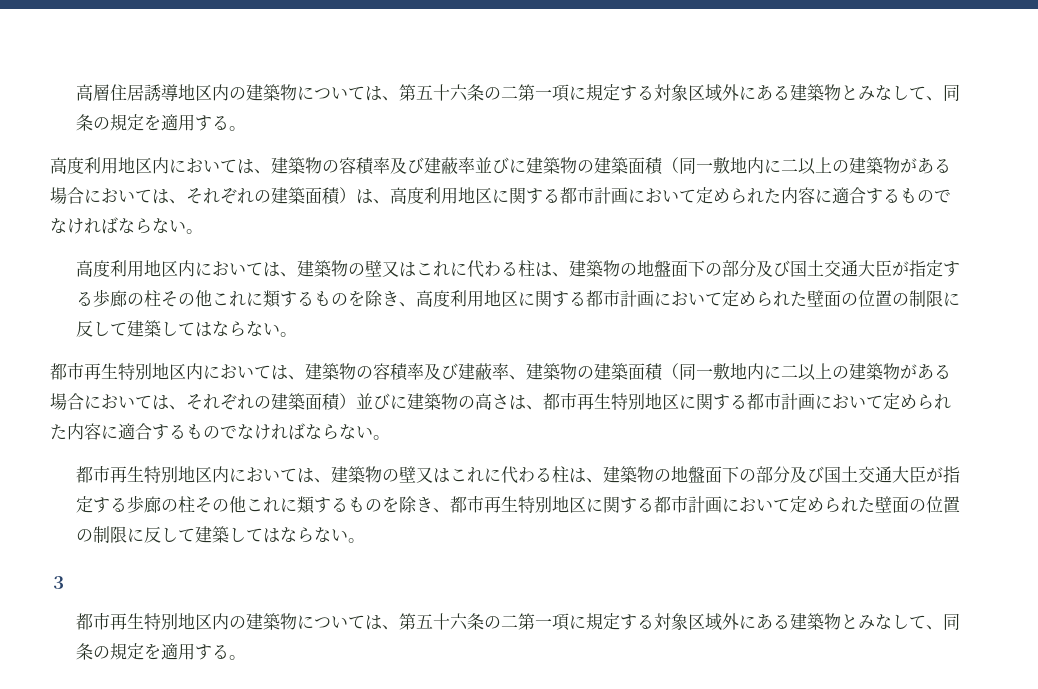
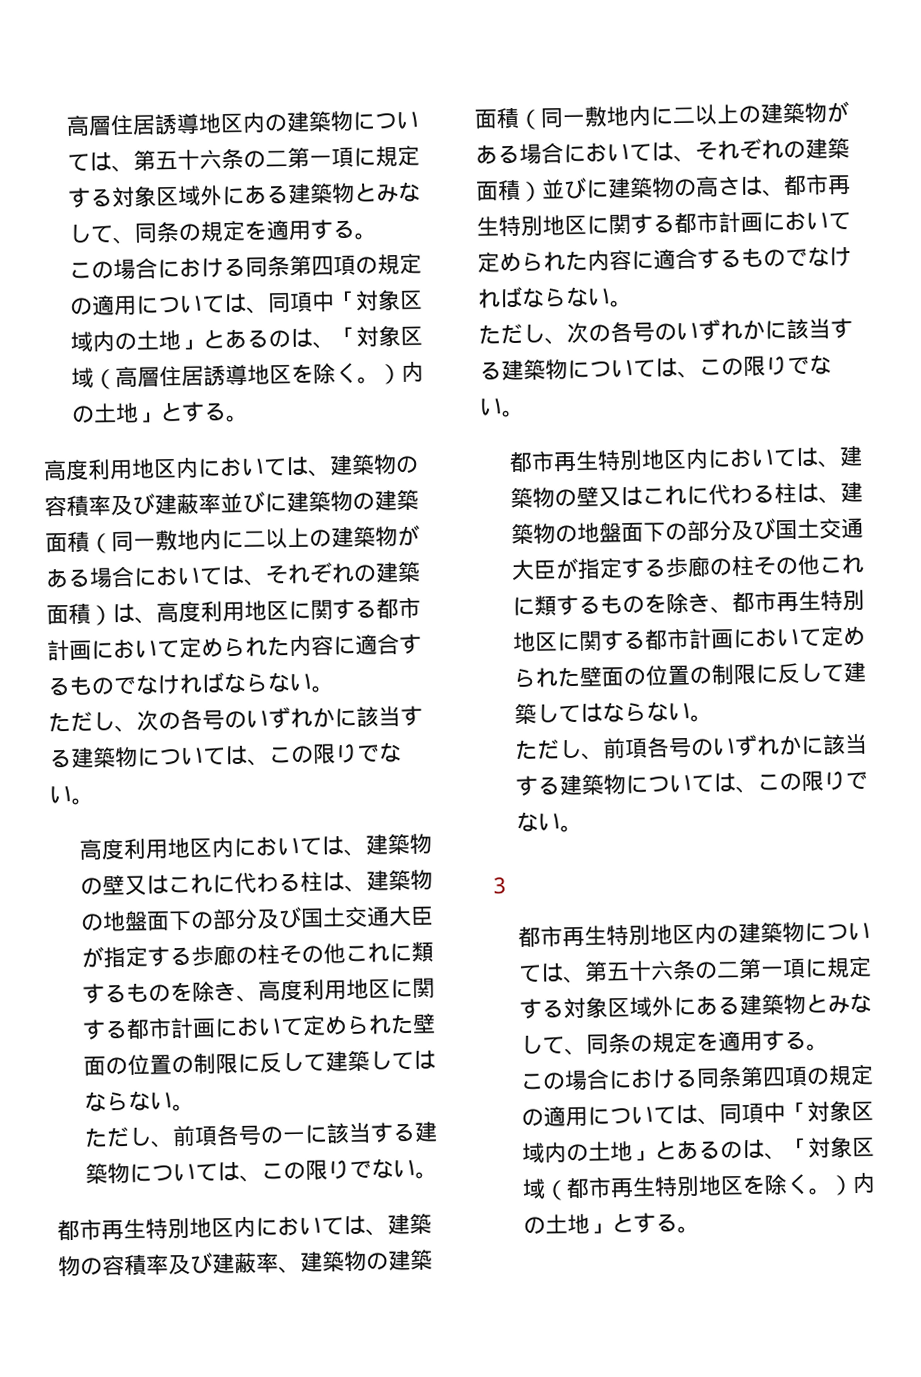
(246, 128) none -> [68,253,422,281] [68,289,423,316] [69,325,423,353] [70,361,424,390] [70,401,249,424] // この場合における同条第四項の規定の適用については、同項中「対象区域内の土地」とあるのは、「対象区域（高層住居誘導地区を除く。）内の土地」とする。
(203, 231) none -> [48,705,423,733] [49,742,402,769] [49,784,95,805] // ただし、次の各号のいずれかに該当する建築物については、この限りでない。
(297, 334) none -> [83,1121,438,1148] [84,1158,438,1185] // ただし、前項各号の一に該当する建築物については、この限りでない。
(390, 437) none -> [478,317,853,345] [479,354,832,381] [479,397,525,418] // ただし、次の各号のいずれかに該当する建築物については、この限りでない。
(365, 540) none -> [513,733,868,761] [514,770,868,797] [515,811,583,833] // ただし、前項各号のいずれかに該当する建築物については、この限りでない。
(246, 657) none -> [519,1064,874,1092] [520,1100,874,1127] [521,1136,875,1164] [521,1172,876,1201] [522,1212,700,1235] // この場合における同条第四項の規定の適用については、同項中「対象区域内の土地」とあるのは、「対象区域（都市再生特別地区を除く。）内の土地」とする。

